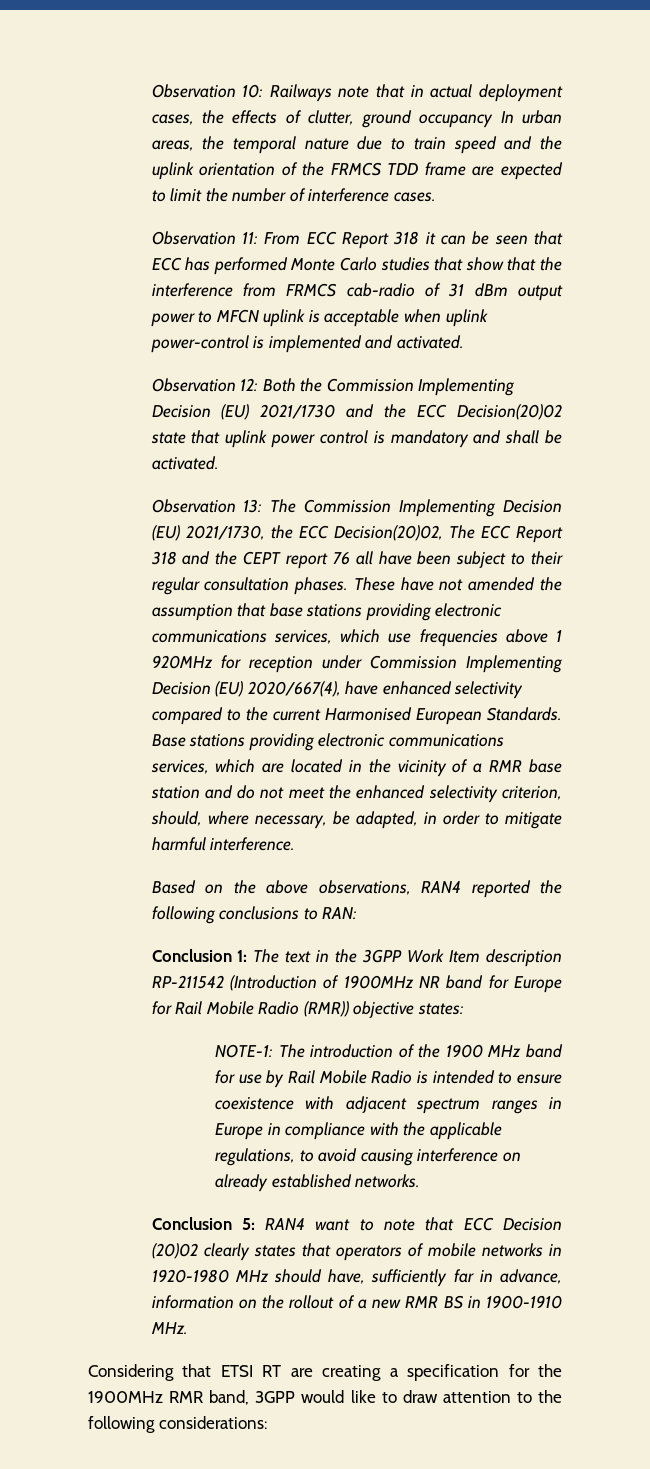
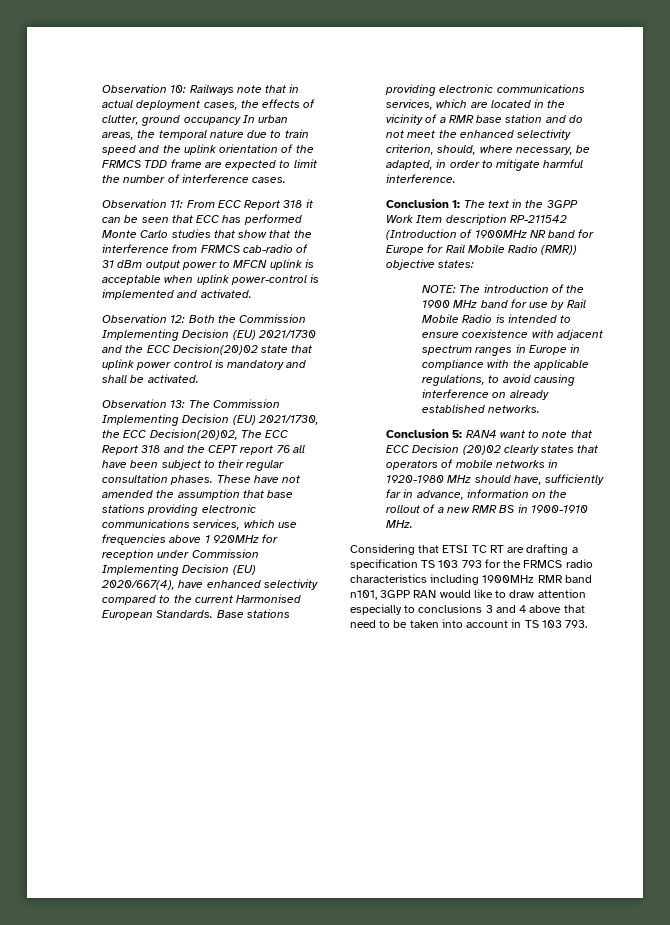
[151,880,562,898] [151,906,358,924] // Based on the above observations, RAN4 reported the following conclusions to RAN: -> (457, 178) none
[215,1044,274,1058] NOTE-1: -> [422,285,457,293] NOTE:
(253, 1371) none -> [471,545,487,553] TC
[322,1365,382,1381] creating -> [526,544,569,555] drafting
[508,1364,562,1377] [88,1390,296,1405] for the 1900MHz RMR band, 3GPP -> [421,559,593,568] [350,574,592,585] [350,590,437,600] TS 103 793 for the FRMCS radio characteristics including 1900MHz RMR band n101, 3GPP RAN
[516,1390,563,1403] [88,1416,267,1433] to the following considerations: -> [350,604,585,615] [350,619,588,628] especially to conclusions 3 and 4 above that need to be taken into account in TS 103 793.

